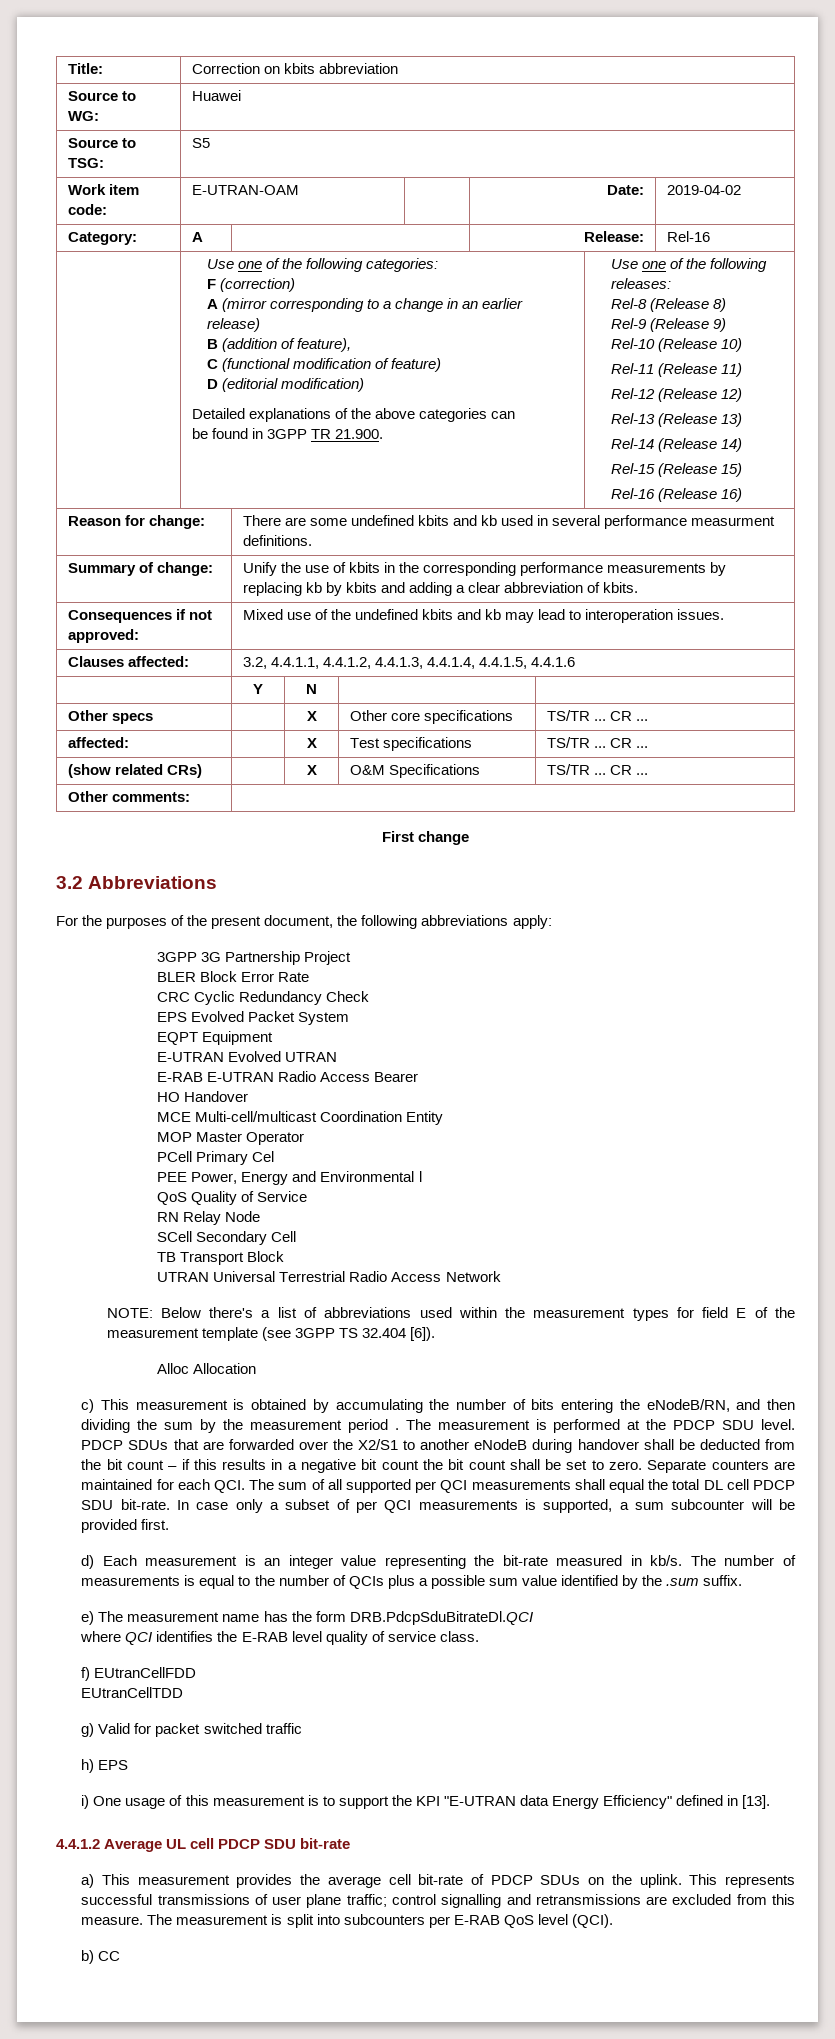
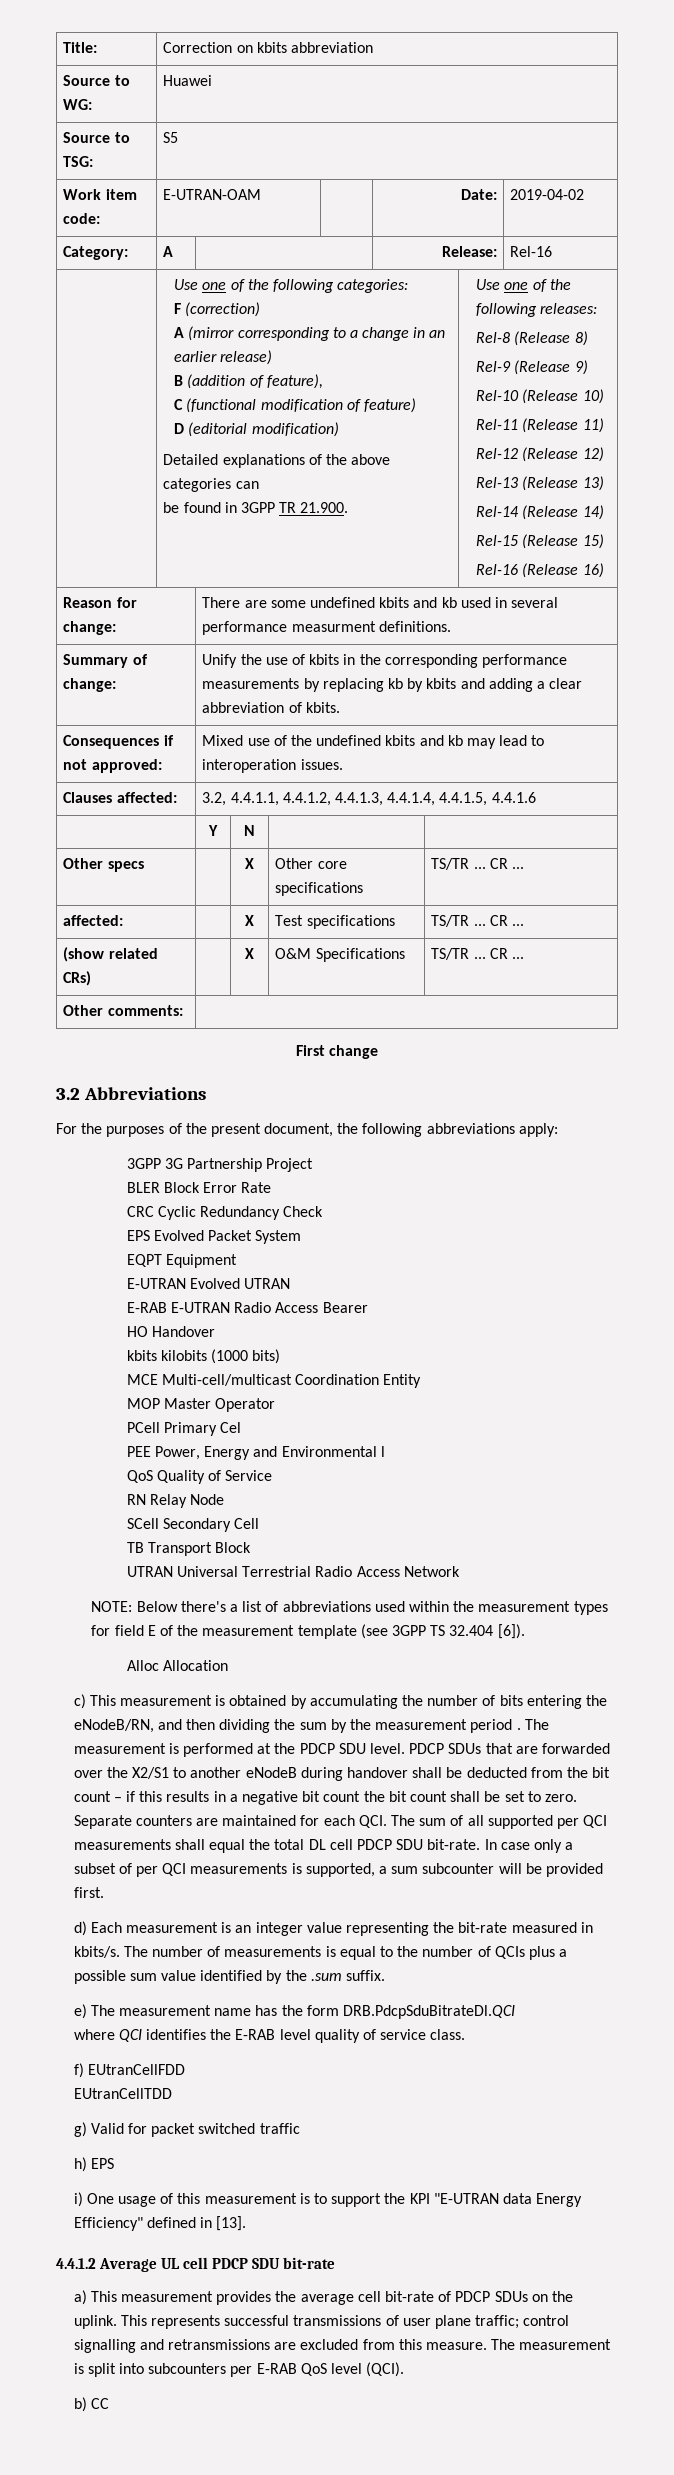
(249, 1096) none -> [126,1349,281,1364] // kbits kilobits (1000 bits)
[650,1555,683,1566] kb/s. -> [73,1946,120,1958] kbits/s.

